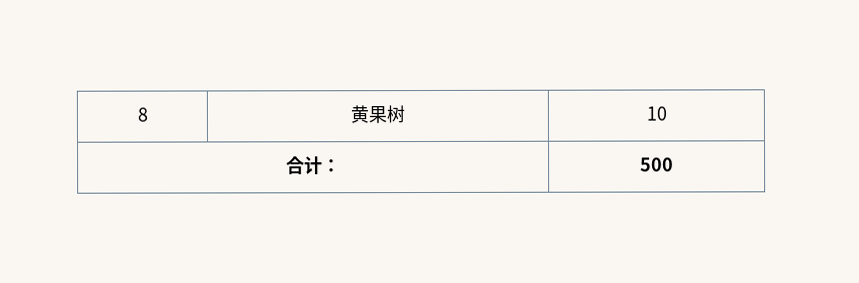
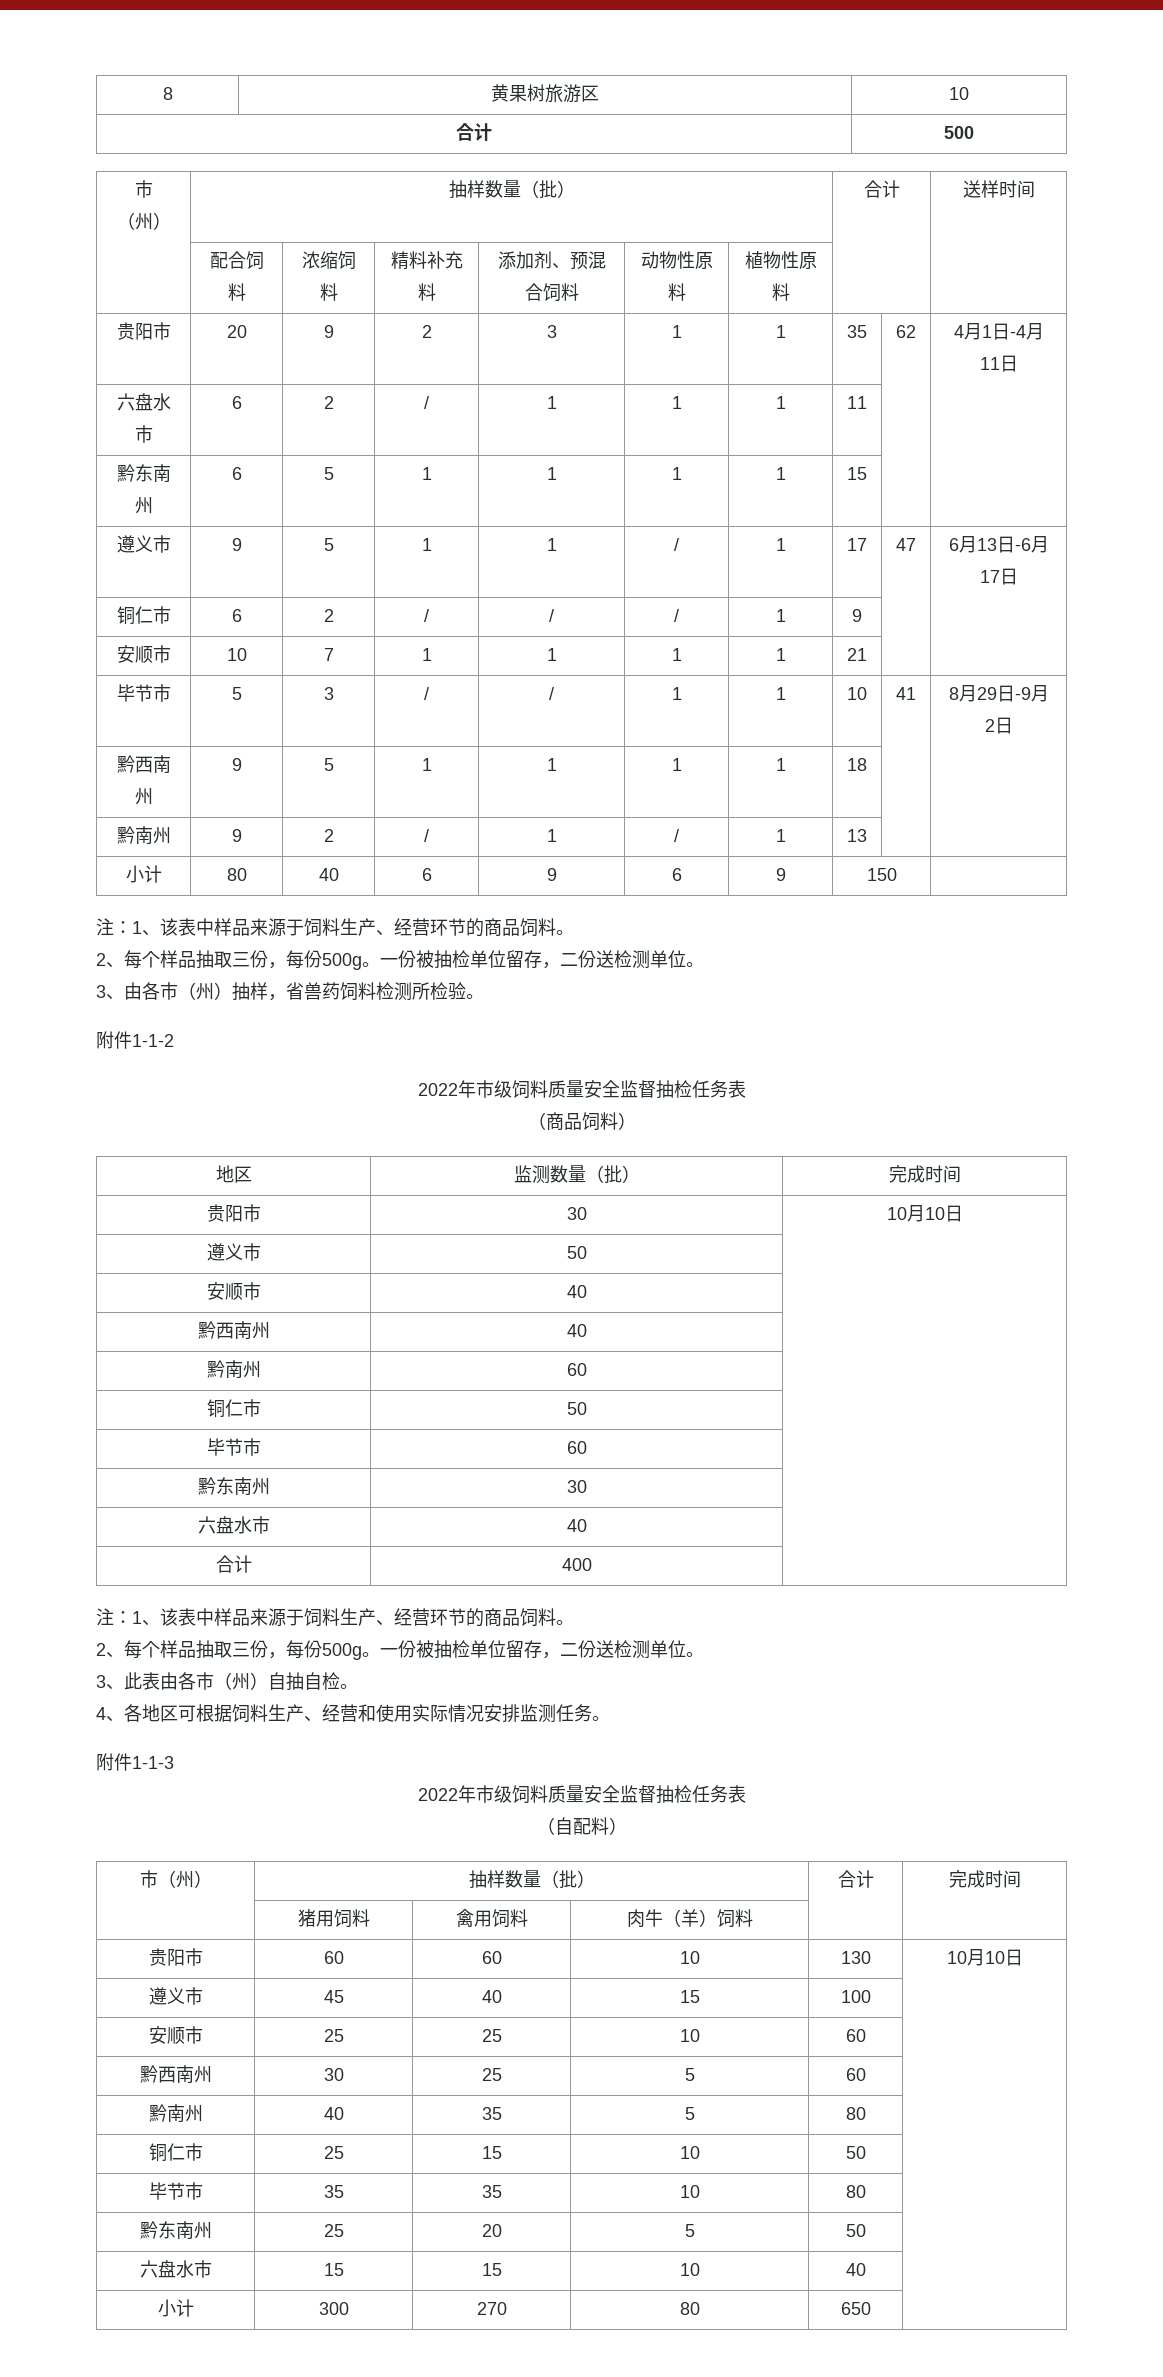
(405, 114) none -> [545,84,599,103] 旅游区
[322,159,341,173] ： -> (492, 132) none
(674, 164) none -> [134,180,153,198] [116,212,171,230] [448,180,575,199] [863,180,900,198] [962,180,1035,198] [209,251,264,269] [227,283,246,301] [301,251,356,269] [319,283,338,301] [390,251,463,269] [417,283,436,301] [497,251,606,270] [524,283,579,301] [640,251,713,269] [667,283,686,301] [744,250,817,269] [771,283,790,301] [116,322,171,340] [226,325,247,338] [323,325,334,338] [421,325,432,338] [546,325,557,338] [671,325,682,338] [775,325,786,338] [847,325,867,338] [896,325,916,338] [953,323,1044,340] [979,355,1018,372] [116,393,171,411] [134,425,153,443] [231,396,242,409] [323,396,334,409] [424,396,429,409] [546,396,557,409] [671,396,682,409] [775,396,786,409] [847,396,867,409] [116,464,171,482] [134,497,153,514] [231,467,242,480] [323,467,334,480] [421,467,432,480] [546,467,557,480] [671,467,682,480] [775,467,786,480] [847,467,867,480] [116,535,171,553] [231,538,242,551] [323,538,334,551] [421,538,432,551] [546,538,557,551] [674,538,679,551] [775,538,786,551] [847,538,867,551] [896,538,916,551] [948,536,1049,553] [979,568,1018,585] [116,606,171,625] [231,609,242,622] [323,609,334,622] [424,609,429,622] [549,609,554,622] [674,609,679,622] [775,609,786,622] [852,609,862,622] [116,645,171,663] [226,648,247,661] [323,648,334,661] [421,648,432,661] [546,648,557,661] [671,648,682,661] [775,648,786,661] [847,648,867,661] [116,684,171,702] [231,687,242,700] [323,687,334,700] [424,687,429,700] [549,687,554,700] [671,687,682,700] [775,687,786,700] [847,687,867,700] [896,687,916,700] [948,685,1049,702] [984,717,1013,734] [116,755,171,773] [134,788,153,805] [231,758,242,771] [323,758,334,771] [421,758,432,771] [546,758,557,771] [671,758,682,771] [775,758,786,771] [847,758,867,771] [116,826,171,844] [231,829,242,842] [323,829,334,842] [424,829,429,842] [546,829,557,842] [674,829,679,842] [775,829,786,842] [847,829,867,842] [125,865,162,883] [226,868,247,881] [318,868,339,881] [421,868,432,881] [546,868,557,881] [671,868,682,881] [775,868,786,881] [866,868,897,881] [96,918,574,937] [96,950,704,970] [96,982,484,1001] [96,1031,174,1049] [417,1080,746,1098] [527,1112,636,1130] [215,1165,252,1183] [513,1165,640,1184] [888,1165,961,1183] [206,1204,261,1222] [566,1207,587,1220] [886,1205,963,1222] [206,1243,261,1261] [566,1246,587,1259] [206,1282,261,1300] [566,1285,587,1298] [197,1321,270,1339] [566,1324,587,1337] [206,1360,261,1378] [566,1363,587,1376] [206,1399,261,1418] [566,1402,587,1415] [206,1438,261,1456] [566,1441,587,1454] [197,1477,270,1495] [566,1480,587,1493] [197,1516,270,1534] [566,1519,587,1532] [215,1555,252,1573] [561,1558,592,1571] [96,1608,574,1627] [96,1640,704,1660] [96,1672,358,1690] [96,1704,610,1723] [96,1753,174,1771] [417,1785,746,1803] [536,1817,627,1835] [139,1870,212,1888] [468,1870,595,1889] [837,1870,874,1888] [948,1870,1021,1888] [297,1909,370,1927] [455,1909,528,1927] [626,1909,753,1927] [148,1948,203,1966] [323,1951,344,1964] [481,1951,502,1964] [679,1951,700,1964] [840,1951,871,1964] [946,1949,1023,1966] [148,1987,203,2005] [323,1990,344,2003] [481,1990,502,2003] [679,1990,700,2003] [840,1990,871,2003] [148,2026,203,2044] [323,2029,344,2042] [481,2029,502,2042] [679,2029,700,2042] [845,2029,866,2042] [139,2065,212,2083] [323,2068,344,2081] [481,2068,502,2081] [684,2068,695,2081] [845,2068,866,2081] [148,2104,203,2122] [323,2107,344,2120] [481,2107,502,2120] [684,2107,695,2120] [845,2107,866,2120] [148,2143,203,2162] [323,2146,344,2159] [481,2146,502,2159] [679,2146,700,2159] [845,2146,866,2159] [148,2182,203,2200] [323,2185,344,2198] [481,2185,502,2198] [679,2185,700,2198] [845,2185,866,2198] [139,2221,212,2239] [323,2224,344,2237] [481,2224,502,2237] [684,2224,695,2237] [845,2224,866,2237] [139,2260,212,2278] [323,2263,344,2276] [481,2263,502,2276] [679,2263,700,2276] [845,2263,866,2276] [157,2299,194,2317] [318,2302,349,2315] [476,2302,507,2315] [679,2302,700,2315] [840,2302,871,2315] // 市（州） | 抽样数量（批） | 合计 | 送样时间 // | 配合饲料 | 浓缩饲料 | 精料补充料 | 添加剂、预混合饲料 | 动物性原料 | 植物性原料 | | // 贵阳市 | 20 | 9 | 2 | 3 | 1 | 1 | 35 | 62 | 4月1日-4月11日 // 六盘水市 | 6 | 2 | / | 1 | 1 | 1 | 11 | | // 黔东南州 | 6 | 5 | 1 | 1 | 1 | 1 | 15 | | // 遵义市 | 9 | 5 | 1 | 1 | / | 1 | 17 | 47 | 6月13日-6月17日 // 铜仁市 | 6 | 2 | / | / | / | 1 | 9 | | // 安顺市 | 10 | 7 | 1 | 1 | 1 | 1 | 21 | | // 毕节市 | 5 | 3 | / | / | 1 | 1 | 10 | 41 | 8月29日-9月2日 // 黔西南州 | 9 | 5 | 1 | 1 | 1 | 1 | 18 | | // 黔南州 | 9 | 2 | / | 1 | / | 1 | 13 | | // 小计 | 80 | 40 | 6 | 9 | 6 | 9 | 150 | // 注：1、该表中样品来源于饲料生产、经营环节的商品饲料。 // 2、每个样品抽取三份，每份500g。一份被抽检单位留存，二份送检测单位。 // 3、由各市（州）抽样，省兽药饲料检测所检验。 // 附件1-1-2 // 2022年市级饲料质量安全监督抽检任务表 // （商品饲料） // 地区 | 监测数量（批） | 完成时间 // 贵阳市 | 30 | 10月10日 // 遵义市 | 50 | // 安顺市 | 40 | // 黔西南州 | 40 | // 黔南州 | 60 | // 铜仁市 | 50 | // 毕节市 | 60 | // 黔东南州 | 30 | // 六盘水市 | 40 | // 合计 | 400 | // 注：1、该表中样品来源于饲料生产、经营环节的商品饲料。 // 2、每个样品抽取三份，每份500g。一份被抽检单位留存，二份送检测单位。 // 3、此表由各市（州）自抽自检。 // 4、各地区可根据饲料生产、经营和使用实际情况安排监测任务。 // 附件1-1-3 // 2022年市级饲料质量安全监督抽检任务表 // （自配料） // 市（州） | 抽样数量（批） | 合计 | 完成时间 // | 猪用饲料 | 禽用饲料 | 肉牛（羊）饲料 | | // 贵阳市 | 60 | 60 | 10 | 130 | 10月10日 // 遵义市 | 45 | 40 | 15 | 100 | // 安顺市 | 25 | 25 | 10 | 60 | // 黔西南州 | 30 | 25 | 5 | 60 | // 黔南州 | 40 | 35 | 5 | 80 | // 铜仁市 | 25 | 15 | 10 | 50 | // 毕节市 | 35 | 35 | 10 | 80 | // 黔东南州 | 25 | 20 | 5 | 50 | // 六盘水市 | 15 | 15 | 10 | 40 | // 小计 | 300 | 270 | 80 | 650 |

